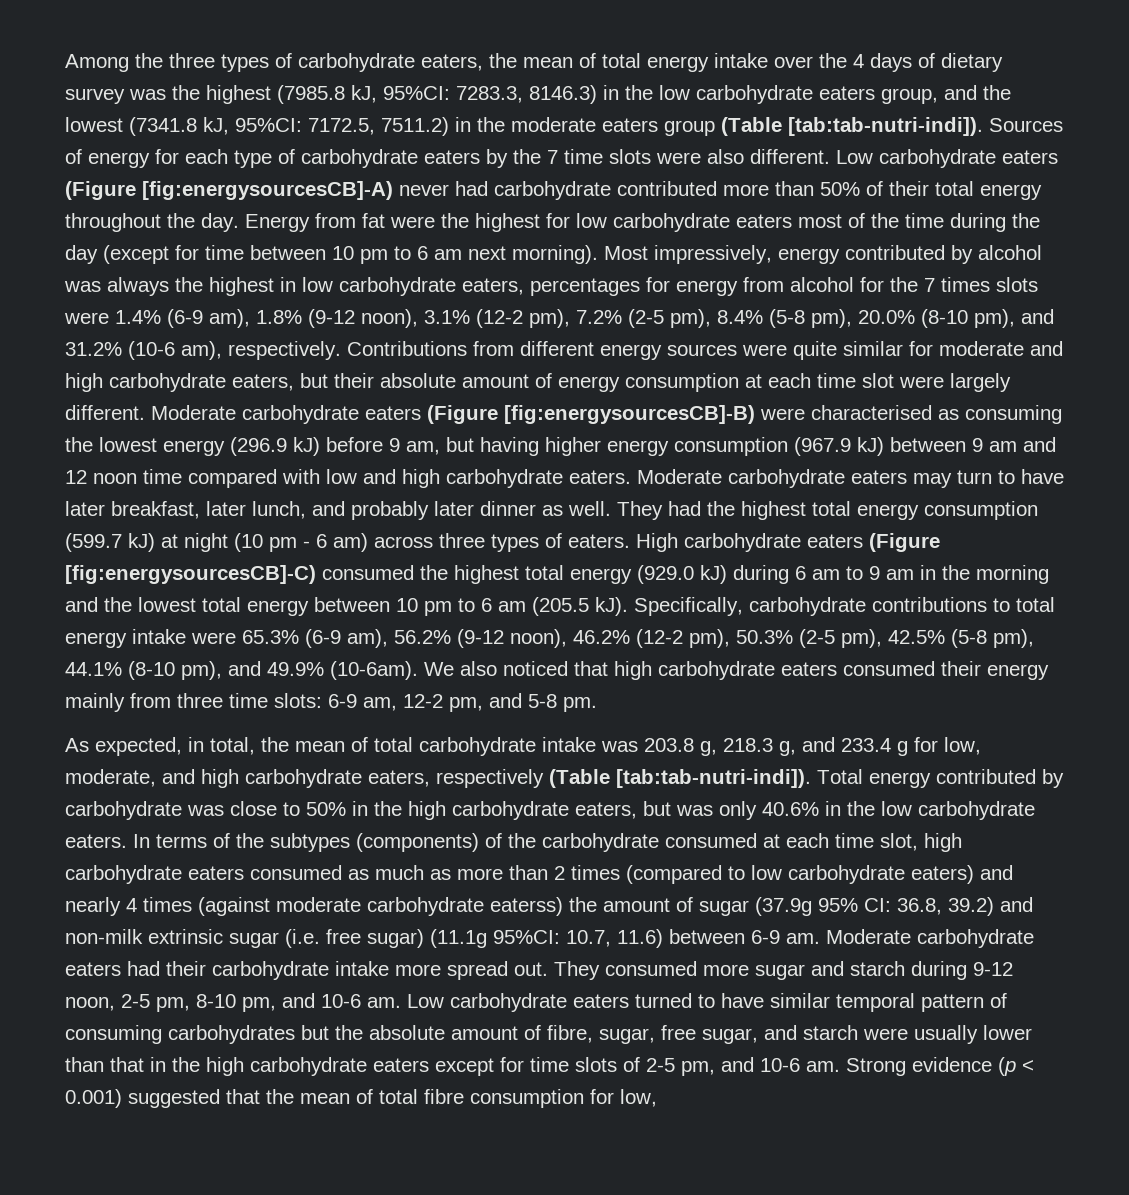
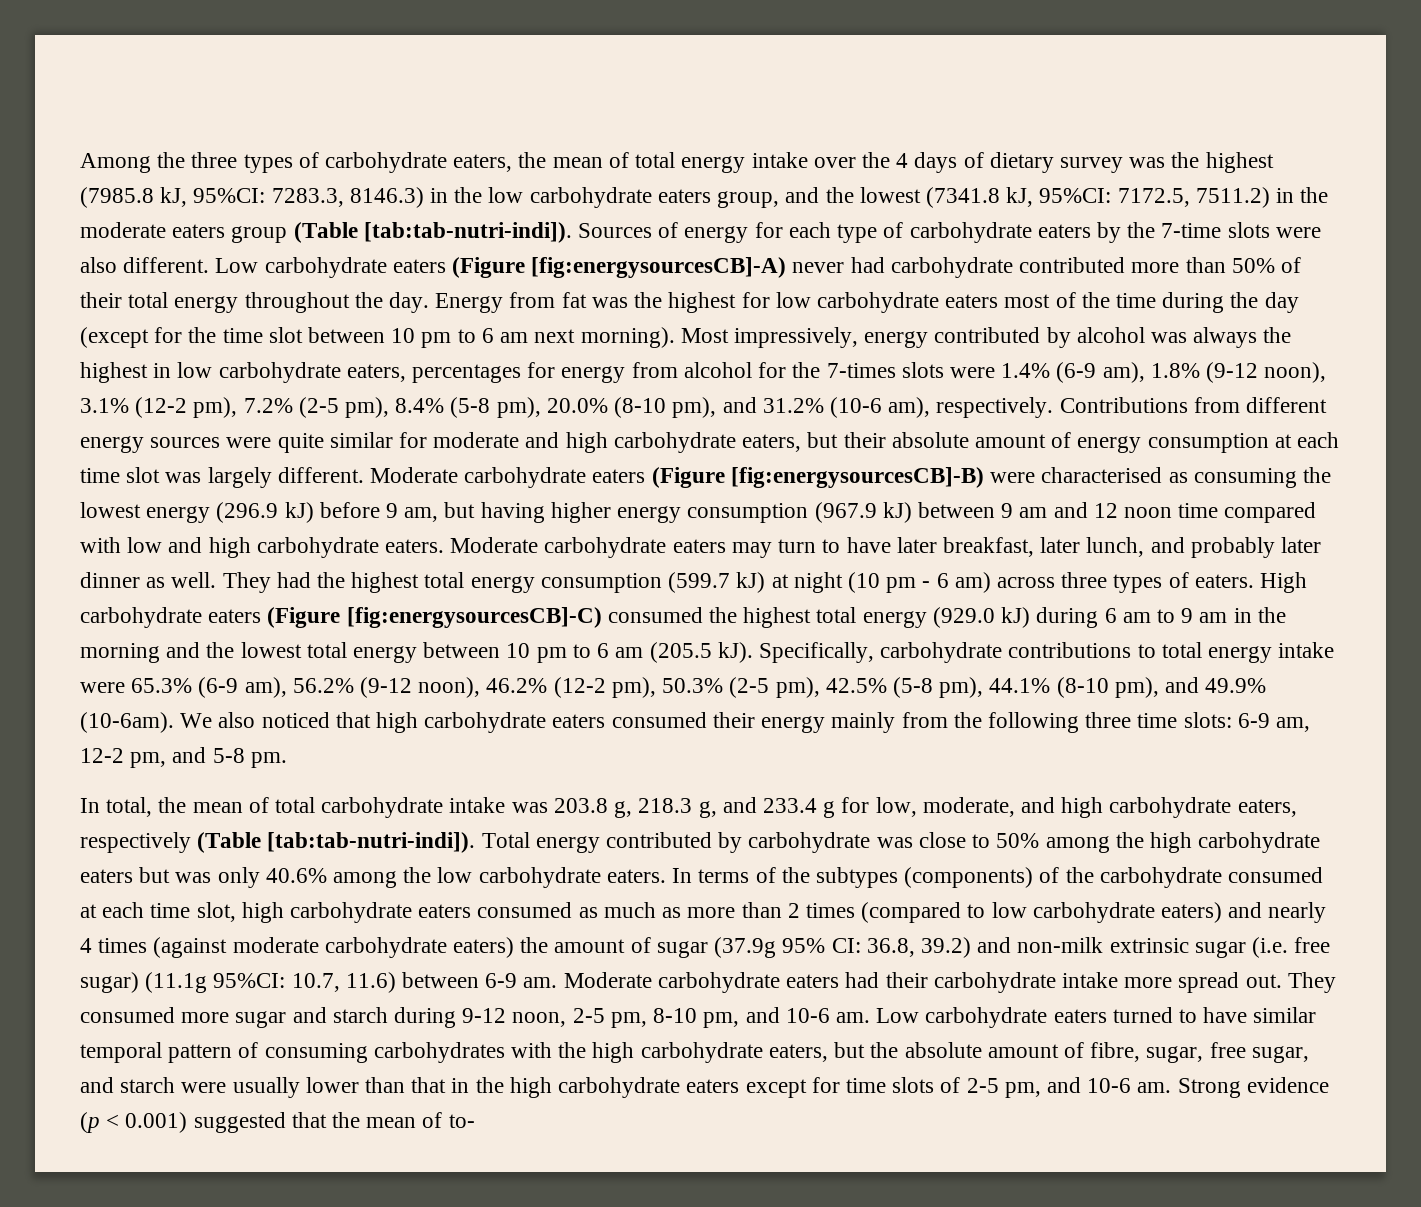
[547,149,603,164] 7 time -> [1161,223,1222,238] 7-time
[390,216,435,228] were -> [591,297,628,308] was
[205,245,244,260] time -> [188,327,303,343] the time slot
[924,277,990,292] 7 times -> [826,363,896,378] 7-times
[899,376,944,388] were -> [165,472,202,483] was
(171, 700) none -> [953,712,1079,733] the following
[65,737,204,756] As expected, in -> [80,798,100,813] In
[352,801,637,820] in the high carbohydrate eaters, -> [1045,832,1321,853] [80,869,133,883] among the high carbohydrate eaters
[825,801,841,816] in -> [333,871,398,888] among
[490,897,563,916] eaterss) -> [453,937,515,958] eaters)
(295, 1034) none -> [511,1042,828,1063] with the high carbohydrate eaters,
[379,1089,657,1108] total fibre consumption for low, -> [448,1114,475,1128] to-

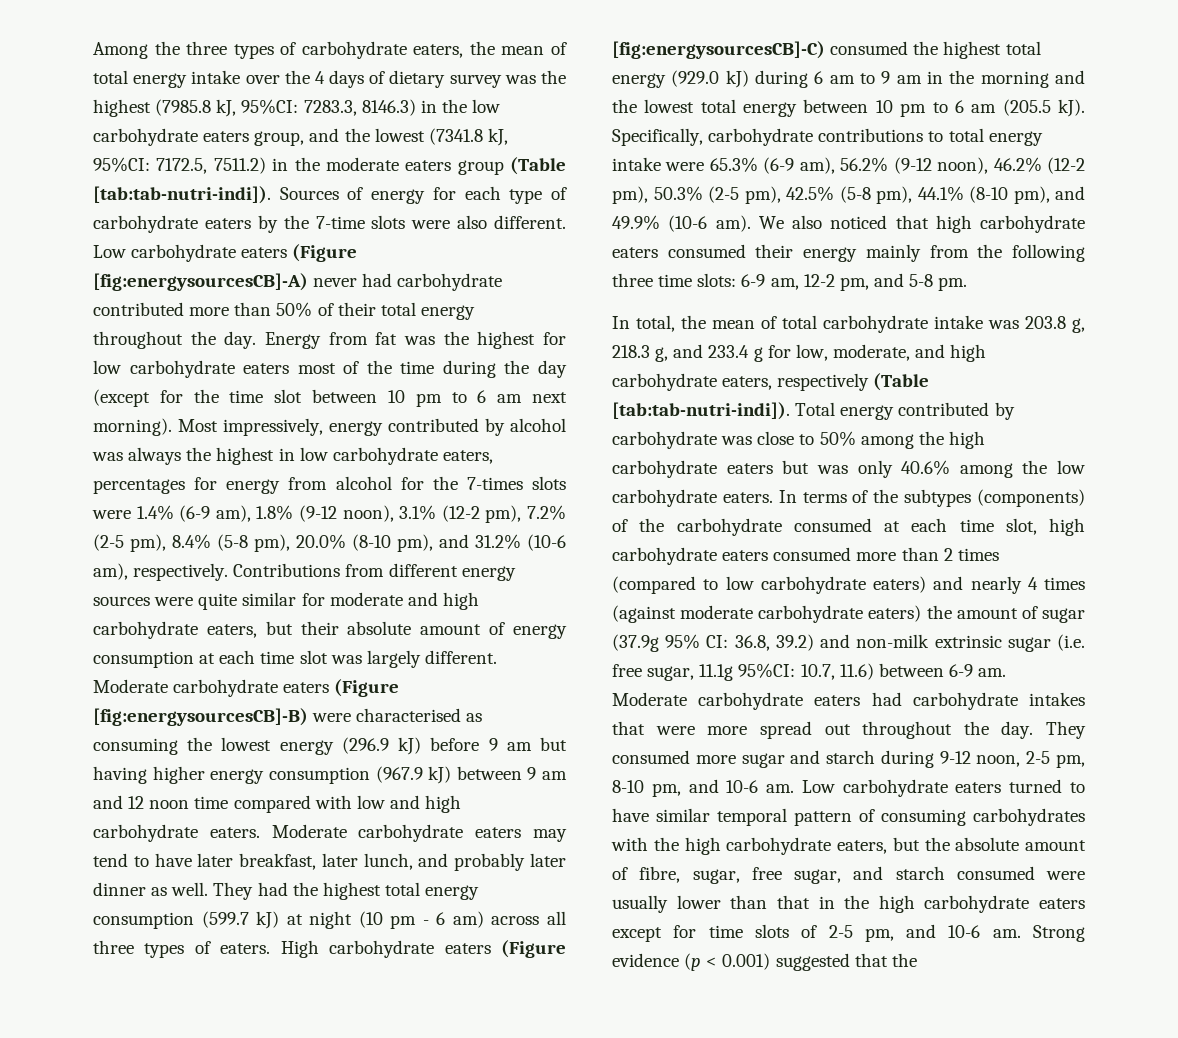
[404,507,439,522] am, -> [506,742,532,751] am
[778,539,817,553] turn -> [93,853,128,867] tend
(1055, 582) none -> [547,911,566,925] all
[80,712,174,733] (10-6am). -> [668,215,751,232] (10-6 am).
[578,902,682,918] as much as -> (852, 554) none
[80,972,208,993] sugar) (11.1g -> [647,664,734,681] sugar, 11.1g
[885,972,1282,993] their carbohydrate intake more spread out. -> [912,692,1085,710] [612,721,1034,739] carbohydrate intakes that were more spread out throughout the day.
(176, 1085) none -> [956,866,1035,880] consumed
[366,1112,475,1128] mean of to- -> (917, 960) none

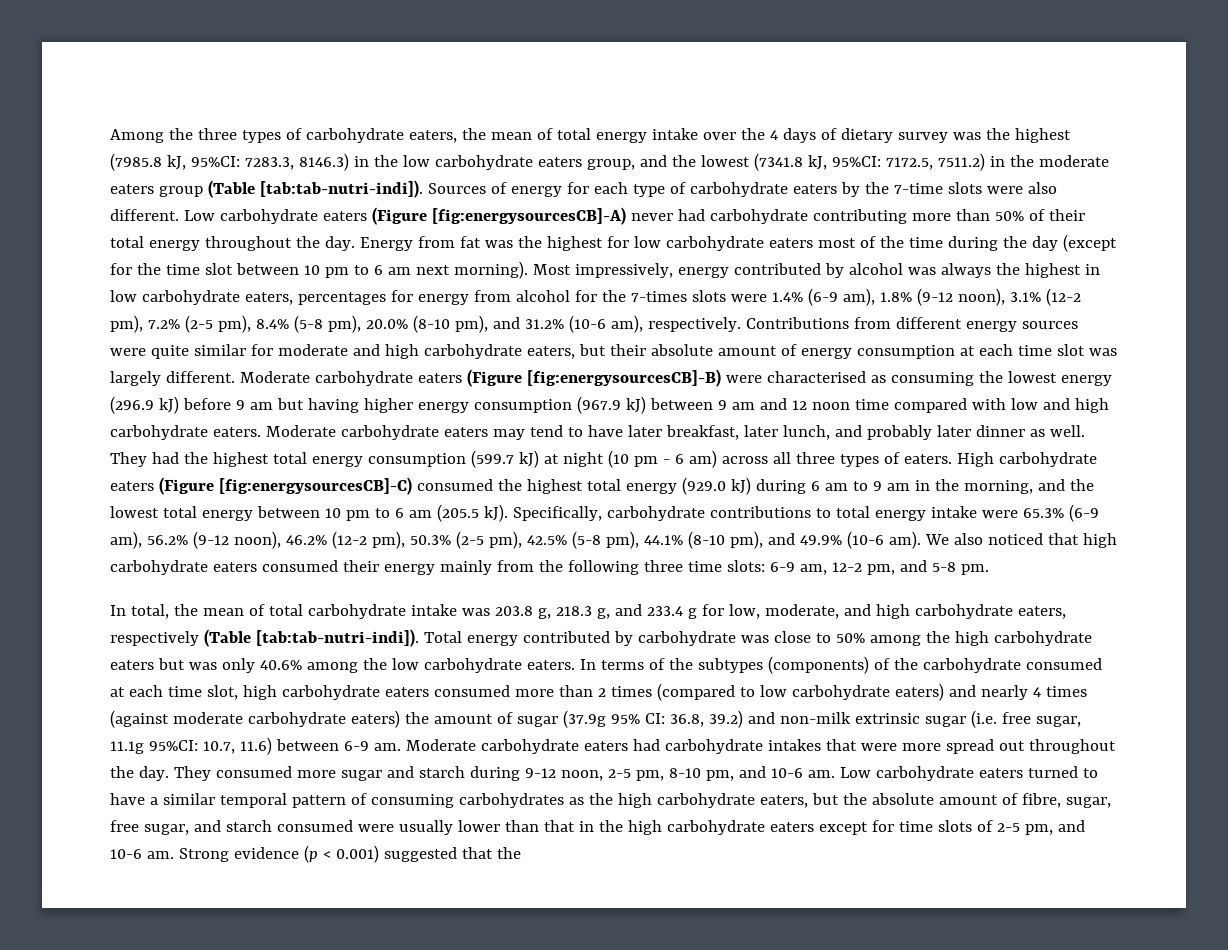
[93,302,184,316] contributed -> [812,209,907,224] contributing
[980,71,1049,88] morning -> [963,480,1033,494] morning,
(649, 815) none -> [149,797,158,805] a
[611,837,648,851] with -> [568,797,584,805] as

